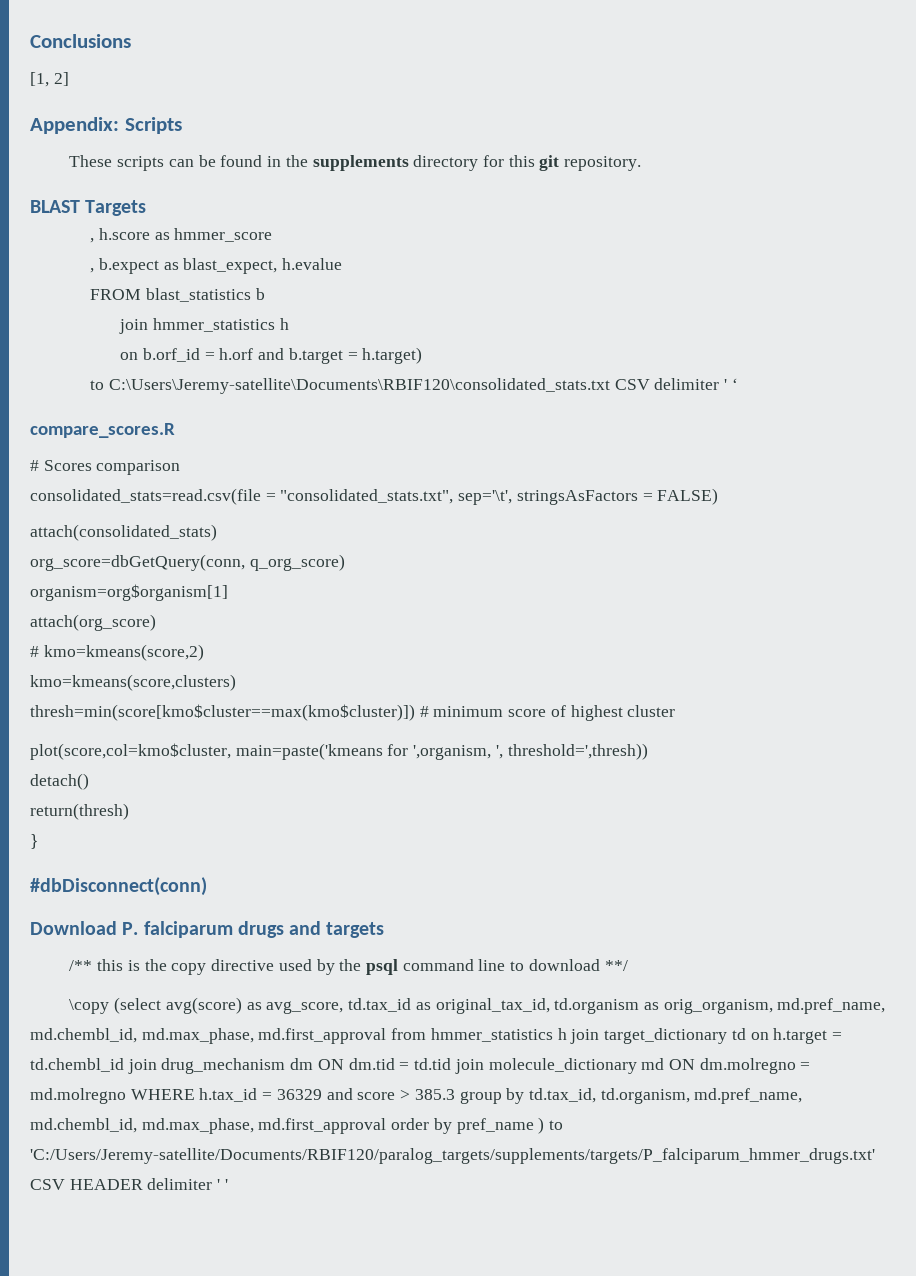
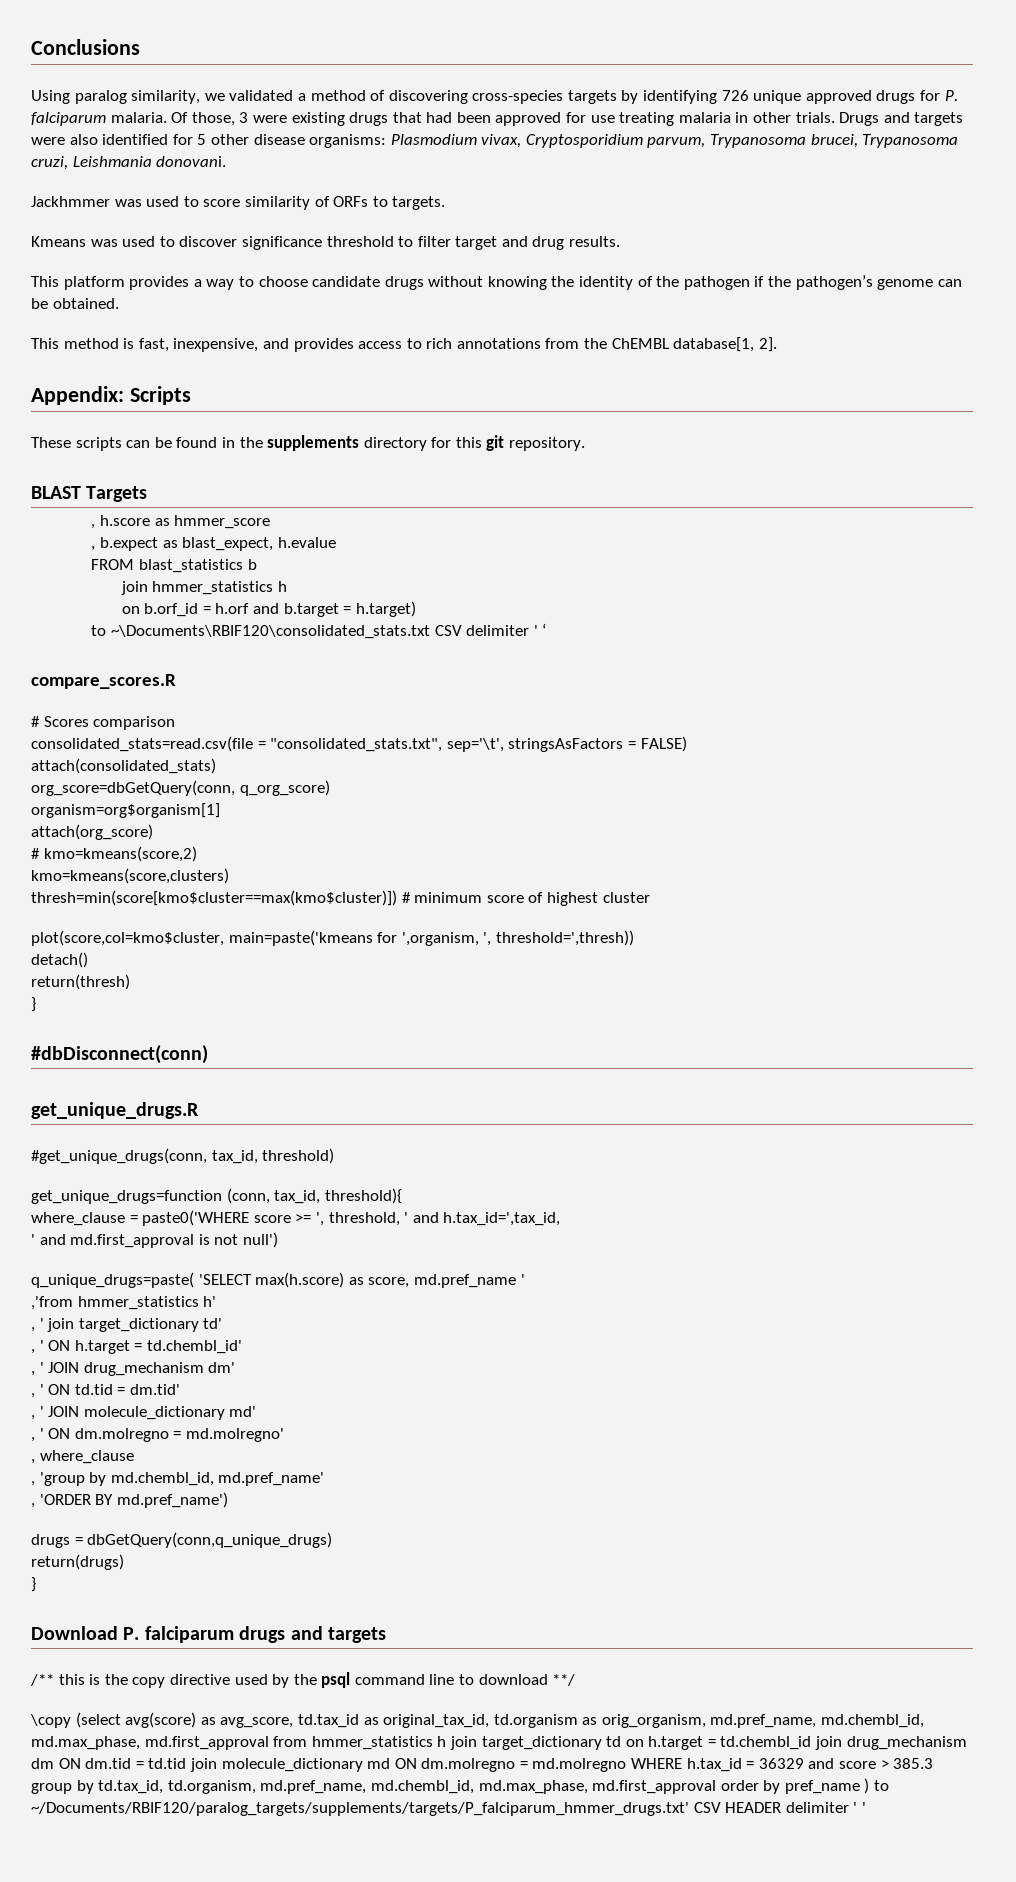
[30,72,69,87] [1, 2] -> [31,90,958,104] [31,112,964,126] [31,134,959,148] [31,156,227,170] [31,196,446,210] [31,236,621,250] [31,275,962,290] [31,298,119,309] [31,337,777,352] Using paralog similarity, we validated a method of discovering cross-species targets by identifying 726 unique approved drugs for P. falciparum malaria. Of those, 3 were existing drugs that had been approved for use treating malaria in other trials. Drugs and targets were also identified for 5 other disease organisms: Plasmodium vivax, Cryptosporidium parvum, Trypanosoma brucei, Trypanosoma cruzi, Leishmania donovani. // Jackhmmer was used to score similarity of ORFs to targets. // Kmeans was used to discover significance threshold to filter target and drug results. // This platform provides a way to choose candidate drugs without knowing the identity of the pathogen if the pathogen’s genome can be obtained. // This method is fast, inexpensive, and provides access to rich annotations from the ChEMBL database[1, 2].
[108,378,610,394] C:\Users\Jeremy-satellite\Documents\RBIF120\consolidated_stats.txt -> [111,625,431,639] ~\Documents\RBIF120\consolidated_stats.txt
(207, 886) none -> [31,1102,199,1119] [31,1148,335,1164] [31,1188,402,1204] [31,1210,561,1226] [31,1232,278,1248] [31,1272,525,1288] [31,1296,217,1310] [31,1318,223,1332] [31,1340,242,1354] [31,1362,236,1376] [31,1384,180,1398] [31,1406,257,1420] [31,1428,284,1442] [31,1450,134,1464] [31,1472,325,1486] [31,1492,228,1508] [31,1532,333,1548] [31,1554,124,1570] [31,1577,36,1592] // get_unique_drugs.R // #get_unique_drugs(conn, tax_id, threshold) // get_unique_drugs=function (conn, tax_id, threshold){ // where_clause = paste0('WHERE score >= ', threshold, ' and h.tax_id=',tax_id, // ' and md.first_approval is not null') // q_unique_drugs=paste( 'SELECT max(h.score) as score, md.pref_name ' // ,'from hmmer_statistics h' // , ' join target_dictionary td' // , ' ON h.target = td.chembl_id' // , ' JOIN drug_mechanism dm' // , ' ON td.tid = dm.tid' // , ' JOIN molecule_dictionary md' // , ' ON dm.molregno = md.molregno' // , where_clause // , 'group by md.chembl_id, md.pref_name' // , 'ORDER BY md.pref_name') // drugs = dbGetQuery(conn,q_unique_drugs) // return(drugs) // }
[30,1148,875,1164] 'C:/Users/Jeremy-satellite/Documents/RBIF120/paralog_targets/supplements/targets/P_falciparum_hmmer_drugs.txt' -> [31,1802,689,1816] ~/Documents/RBIF120/paralog_targets/supplements/targets/P_falciparum_hmmer_drugs.txt'

